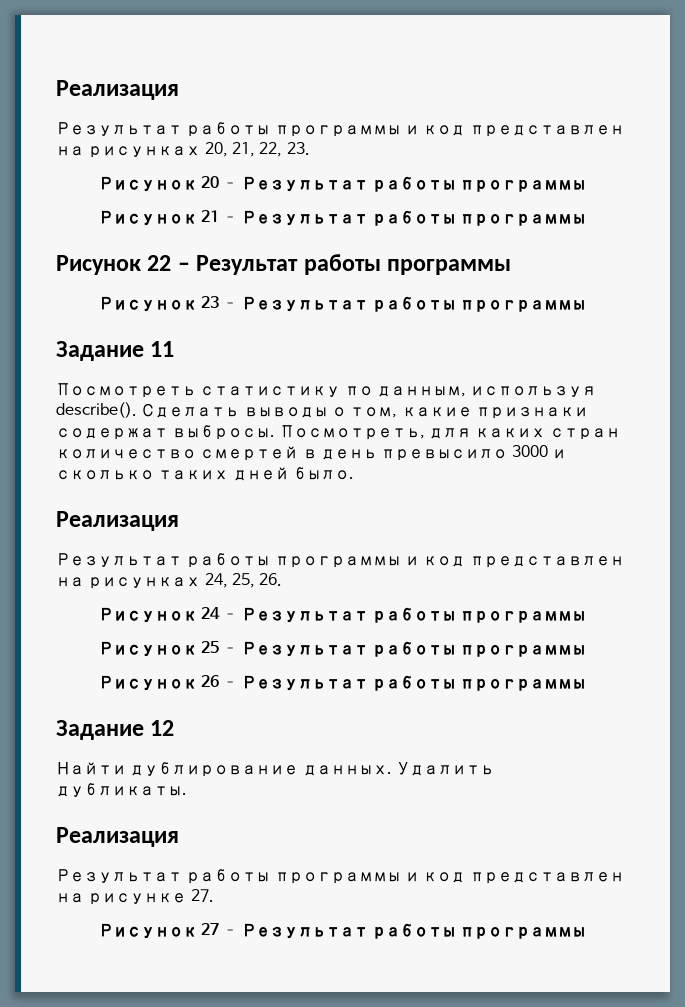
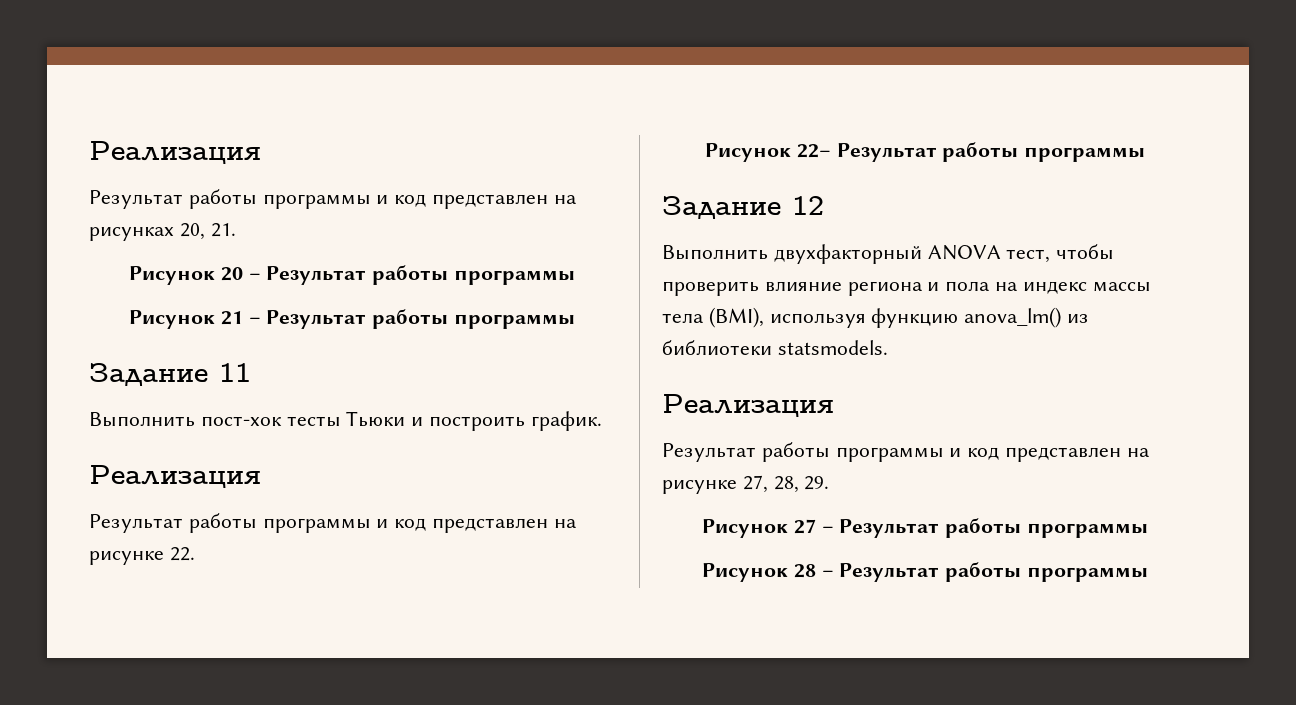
[231,142,310,157] 21, 22, 23. -> [210,223,236,237] 21.
[56,254,512,275] [98,296,587,312] [56,341,175,361] [56,383,597,398] [56,402,588,419] [56,425,620,440] [56,445,566,461] [56,467,354,481] [56,511,179,531] [56,553,624,568] [56,573,283,589] [98,607,587,623] [98,641,587,657] [98,675,587,691] [56,720,175,740] [56,761,494,777] [56,783,187,797] [56,827,179,847] [56,869,624,884] [56,889,214,905] Рисунок 22 – Результат работы программы // Рисунок 23 – Результат работы программы // Задание 11 // Посмотреть статистику по данным, используя describe(). Сделать выводы о том, какие признаки содержат выбросы. Посмотреть, для каких стран количество смертей в день превысило 3000 и сколько таких дней было. // Реализация // Результат работы программы и код представлен на рисунках 24, 25, 26. // Рисунок 24 – Результат работы программы // Рисунок 25 – Результат работы программы // Рисунок 26 – Результат работы программы // Задание 12 // Найти дублирование данных. Удалить дубликаты. // Реализация // Результат работы программы и код представлен на рисунке 27. -> [89,363,251,386] [89,411,602,431] [89,465,261,488] [89,513,577,533] [89,547,195,565] [704,142,1146,162] [662,196,824,219] [662,244,1115,264] [662,281,1151,296] [662,307,1090,328] [662,340,888,355] [662,394,834,417] [662,442,1150,462] [662,475,830,494] Задание 11 // Выполнить пост-хок тесты Тьюки и построить график. // Реализация // Результат работы программы и код представлен на рисунке 22. // Рисунок 22– Результат работы программы // Задание 12 // Выполнить двухфакторный ANOVA тест, чтобы проверить влияние региона и пола на индекс массы тела (BMI), используя функцию anova_lm() из библиотеки statsmodels. // Реализация // Результат работы программы и код представлен на рисунке 27, 28, 29.
(587, 932) none -> [701,562,1149,582] // Рисунок 28 – Результат работы программы

